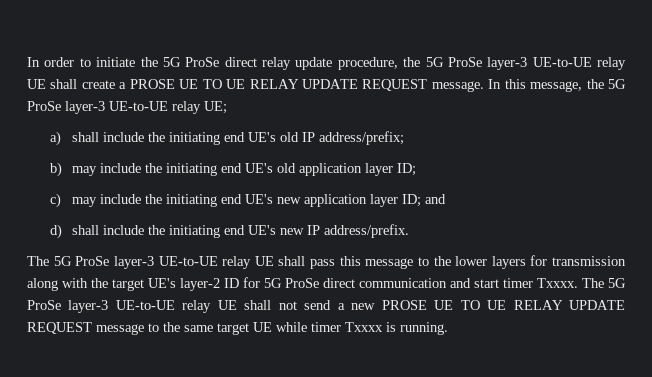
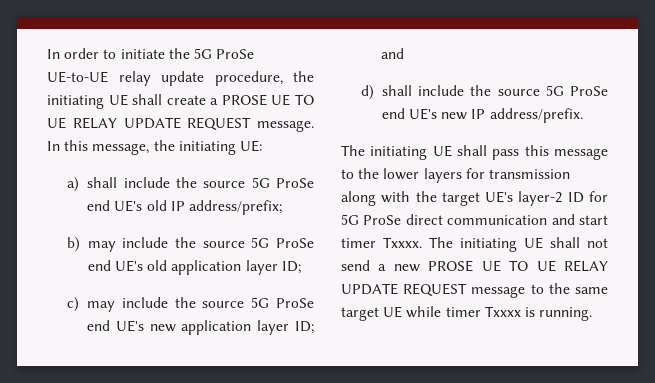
[224,57,257,67] direct -> [47,71,108,83] UE-to-UE
[425,57,626,70] 5G ProSe layer-3 UE-to-UE relay -> [47,95,104,109] initiating
[608,79,626,89] [27,101,227,114] 5G ProSe layer-3 UE-to-UE relay UE; -> [178,140,262,155] initiating UE:
[169,132,221,145] initiating -> [203,177,314,188] source 5G ProSe
[166,163,218,176] initiating -> [202,237,314,248] source 5G ProSe
[166,194,218,207] initiating -> [202,297,314,308] source 5G ProSe
[169,225,221,238] initiating -> [497,85,608,96] source 5G ProSe
[53,256,252,269] 5G ProSe layer-3 UE-to-UE relay -> [370,146,428,160] initiating
[608,278,626,288] [27,300,212,313] 5G ProSe layer-3 UE-to-UE relay -> [460,238,517,252] initiating

